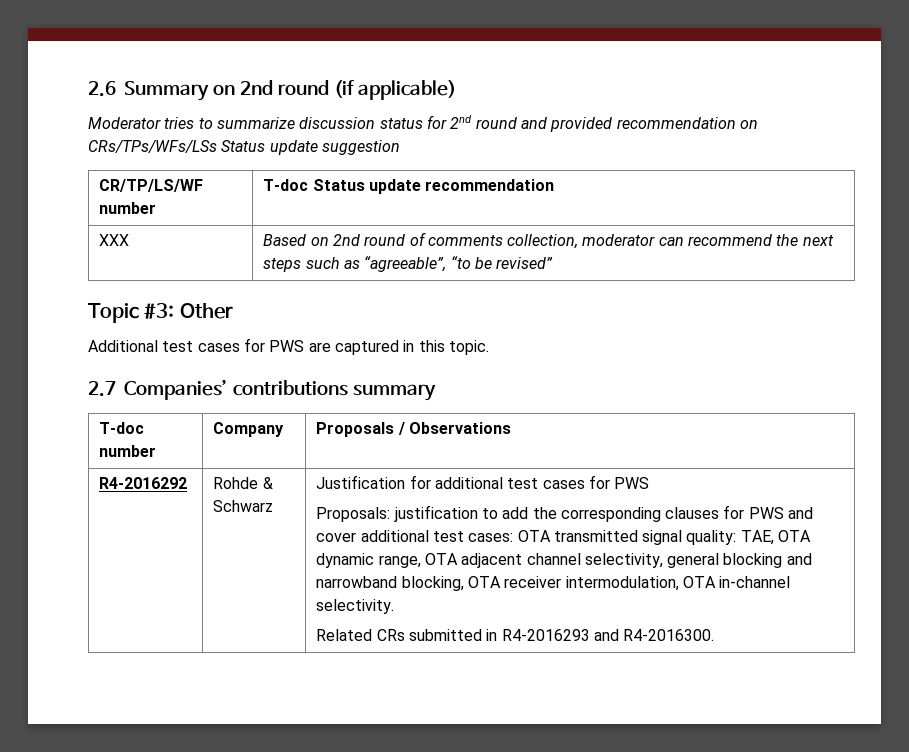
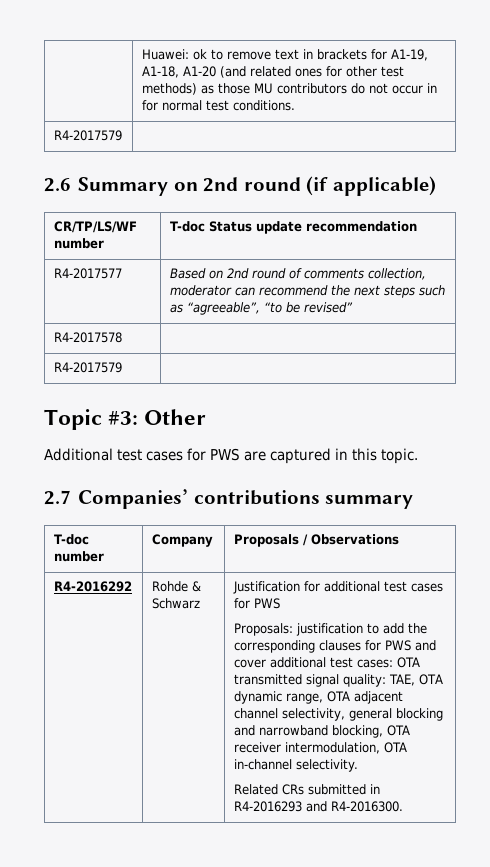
(88, 89) none -> [141,49,428,61] [141,66,404,78] [141,83,437,95] [141,100,295,111] [53,130,122,141] | Huawei: ok to remove text in brackets for A1-19, A1-18, A1-20 (and related ones for other test methods) as those MU contributors do not occur in for normal test conditions. // R4-2017579 | //
[88,115,758,132] [88,140,400,155] // Moderator tries to summarize discussion status for 2nd round and provided recommendation on CRs/TPs/WFs/LSs Status update suggestion -> (436, 186) none
[99,234,130,246] XXX -> [53,268,122,279] R4-2017577
(554, 263) none -> [53,332,122,343] [53,362,122,373] // R4-2017578 | // R4-2017579 |

